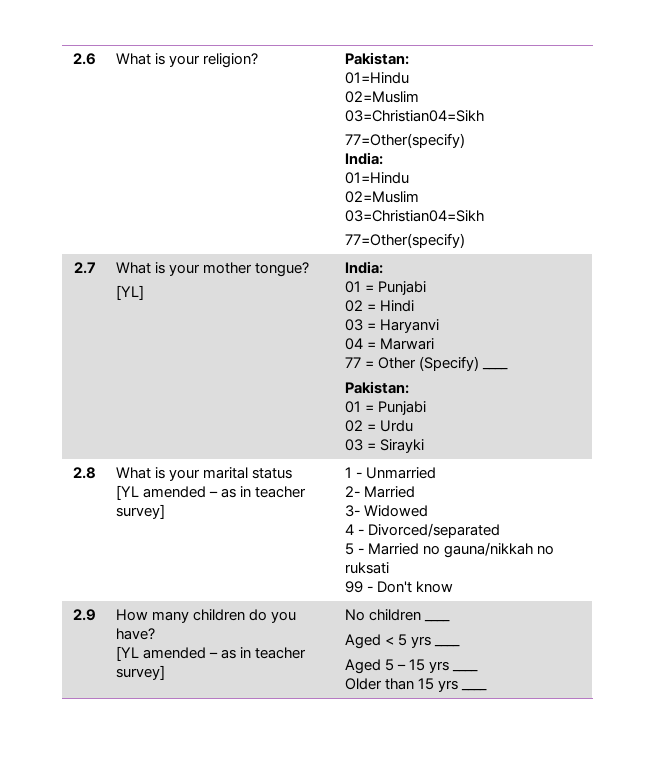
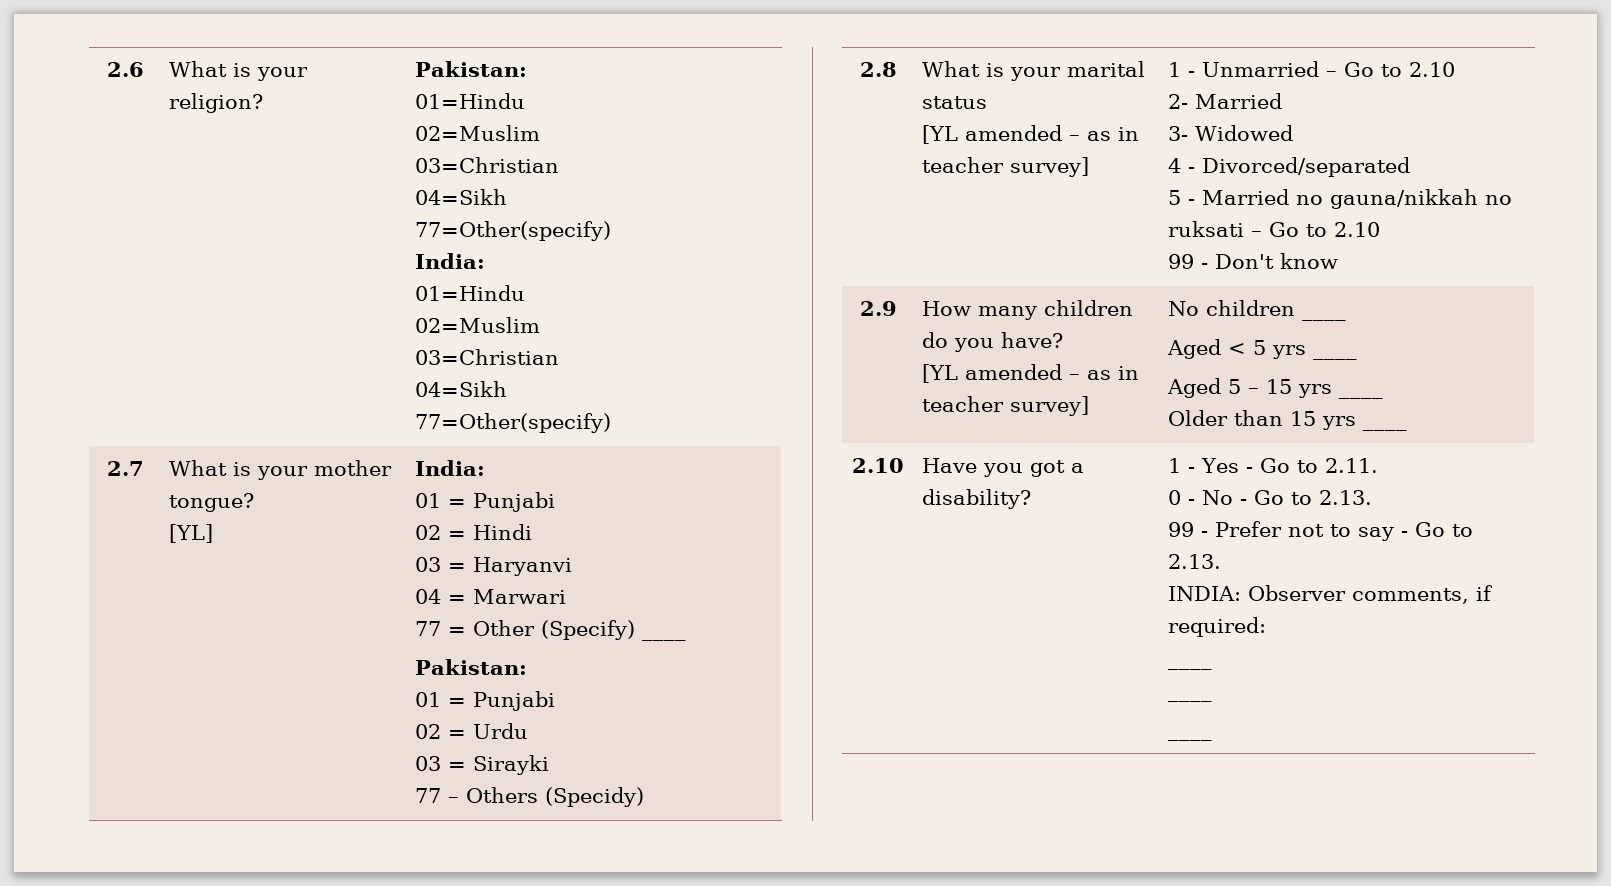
[345,110,485,122] 03=Christian04=Sikh -> [415,157,560,173] [415,189,508,205] 03=Christian // 04=Sikh
[345,210,485,222] 03=Christian04=Sikh -> [415,349,560,365] [415,381,508,397] 03=Christian // 04=Sikh
(425, 446) none -> [415,787,645,807] // 77 – Others (Specidy)
(437, 473) none -> [1326,62,1456,77] – Go to 2.10
(390, 568) none -> [1251,222,1381,237] – Go to 2.10
(488, 690) none -> [852,458,904,473] [922,458,1085,477] [922,489,1032,509] [1168,458,1379,473] [1168,490,1373,505] [1168,521,1474,541] [1168,554,1222,569] [1168,585,1494,604] [1168,617,1267,637] [1168,665,1213,670] [1168,697,1213,702] [1168,736,1213,741] // 2.10 | Have you got a disability? | 1 - Yes - Go to 2.11. // 0 - No - Go to 2.13. // 99 - Prefer not to say - Go to 2.13. // INDIA: Observer comments, if required: // ____ // ____ // ____

